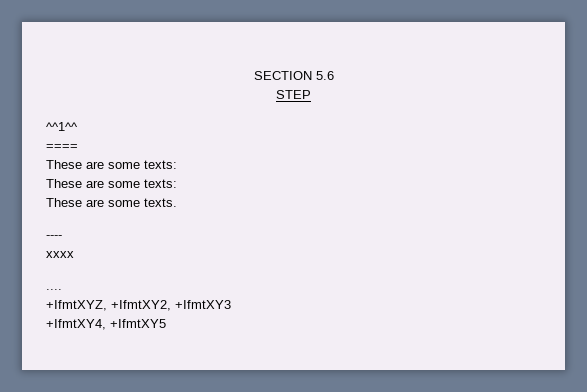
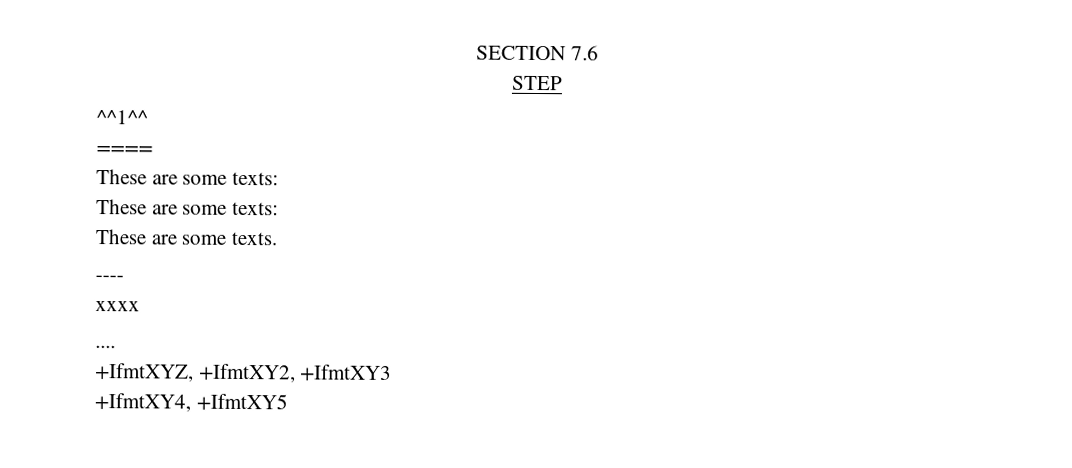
[315,71,334,80] 5.6 -> [570,45,599,61] 7.6

